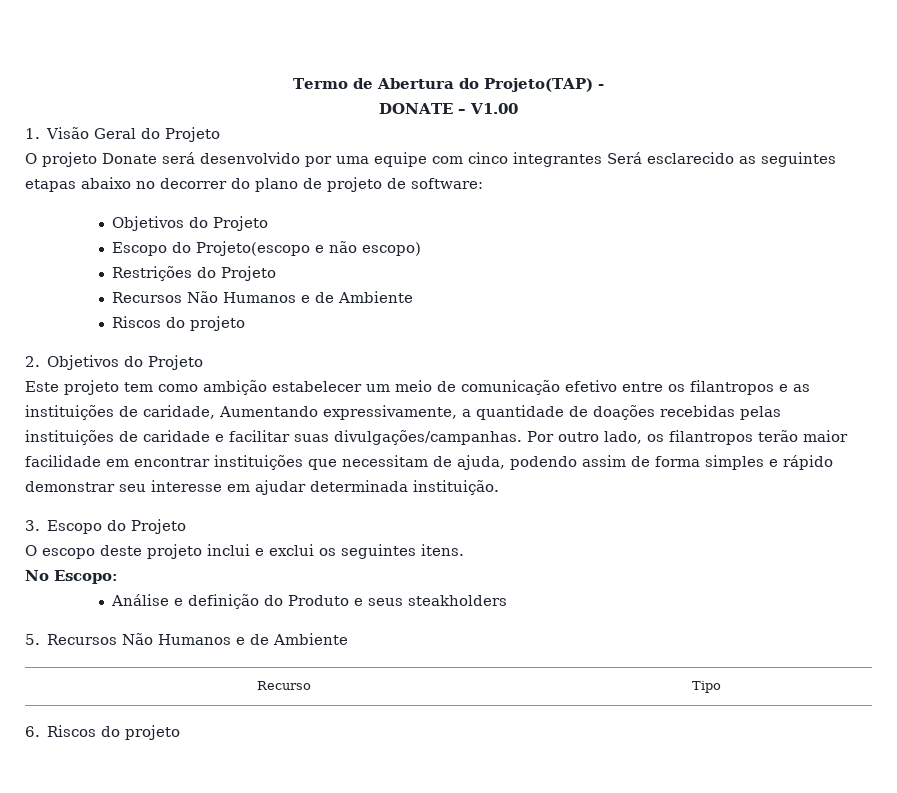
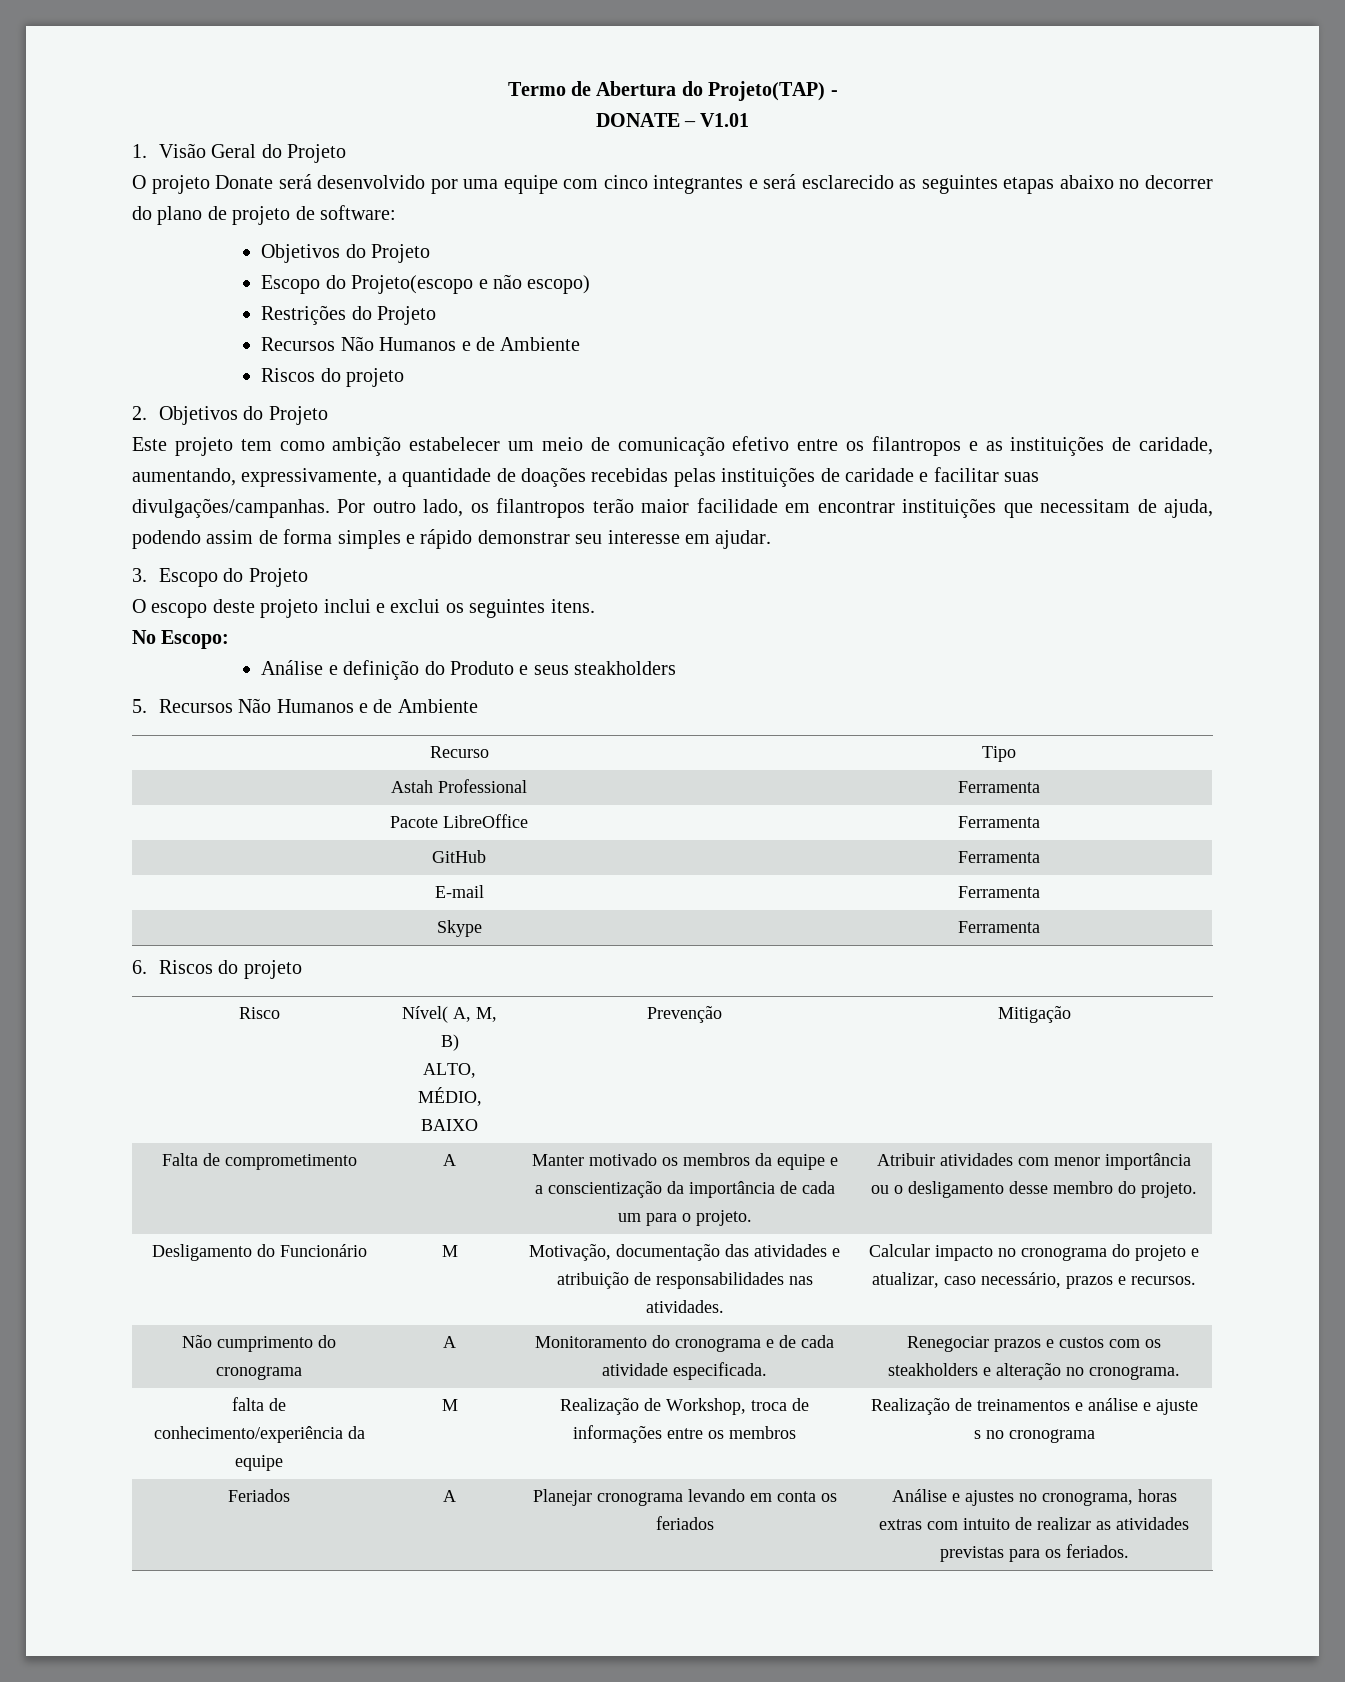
[470,103,518,114] V1.00 -> [700,113,750,127] V1.01
[607,152,642,164] Será -> [748,174,797,189] e será
[219,406,318,417] Aumentando -> [132,468,236,486] aumentando,
[255,480,499,495] ajudar determinada instituição. -> [715,530,772,549] ajudar.
[25,725,181,740] // 6. Riscos do projeto -> [391,779,527,793] [957,781,1040,793] [390,814,528,828] [957,816,1040,828] [432,850,486,863] [957,851,1040,863] [434,885,484,898] [957,886,1040,898] [436,920,482,937] [957,921,1040,933] [132,960,302,979] [238,1007,280,1019] [402,1006,497,1023] [440,1034,459,1051] [423,1063,476,1078] [417,1087,482,1106] [421,1119,478,1131] [647,1006,722,1023] [997,1006,1071,1023] [161,1153,357,1170] [443,1154,456,1166] [531,1153,838,1170] [534,1181,835,1198] [617,1210,752,1226] [876,1153,1191,1170] [870,1181,1197,1198] [151,1244,367,1261] [441,1245,458,1257] [529,1244,840,1261] [556,1272,813,1289] [645,1300,724,1313] [868,1244,1199,1261] [871,1272,1196,1289] [182,1335,336,1352] [216,1366,302,1380] [443,1336,456,1348] [535,1335,834,1352] [602,1362,767,1380] [906,1336,1161,1352] [887,1363,1180,1380] [232,1397,286,1411] [153,1426,365,1443] [235,1455,283,1471] [441,1399,458,1411] [560,1398,809,1415] [573,1425,796,1443] [870,1398,1198,1415] [973,1429,1095,1443] [228,1489,290,1502] [443,1490,456,1502] [532,1489,837,1506] [655,1516,714,1530] [891,1489,1177,1506] [878,1517,1189,1530] [939,1544,1129,1562] // Astah Professional | Ferramenta // Pacote LibreOffice | Ferramenta // GitHub | Ferramenta // E-mail | Ferramenta // Skype | Ferramenta // 6. Riscos do projeto // Risco | Nível( A, M, B) // ALTO, MÉDIO, BAIXO | Prevenção | Mitigação // Falta de comprometimento | A | Manter motivado os membros da equipe e a conscientização da importância de cada um para o projeto. | Atribuir atividades com menor importância ou o desligamento desse membro do projeto. // Desligamento do Funcionário | M | Motivação, documentação das atividades e atribuição de responsabilidades nas atividades. | Calcular impacto no cronograma do projeto e atualizar, caso necessário, prazos e recursos. // Não cumprimento do cronograma | A | Monitoramento do cronograma e de cada atividade especificada. | Renegociar prazos e custos com os steakholders e alteração no cronograma. // falta de conhecimento/experiência da equipe | M | Realização de Workshop, troca de informações entre os membros | Realização de treinamentos e análise e ajuste s no cronograma // Feriados | A | Planejar cronograma levando em conta os feriados | Análise e ajustes no cronograma, horas extras com intuito de realizar as atividades previstas para os feriados.

